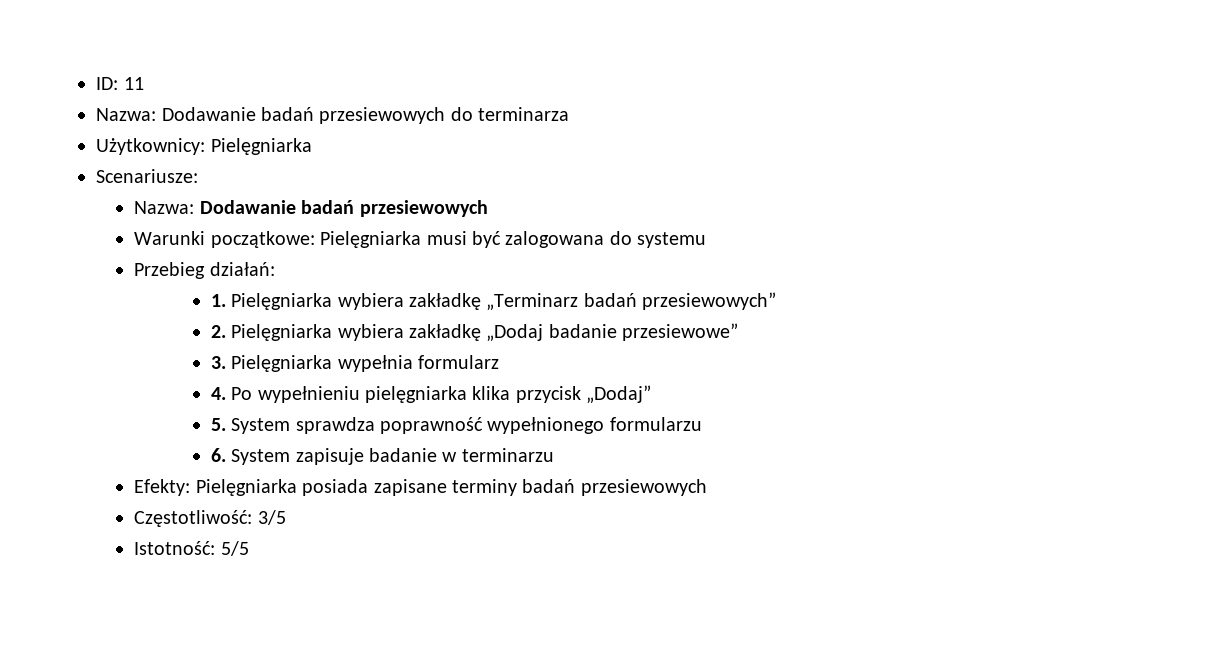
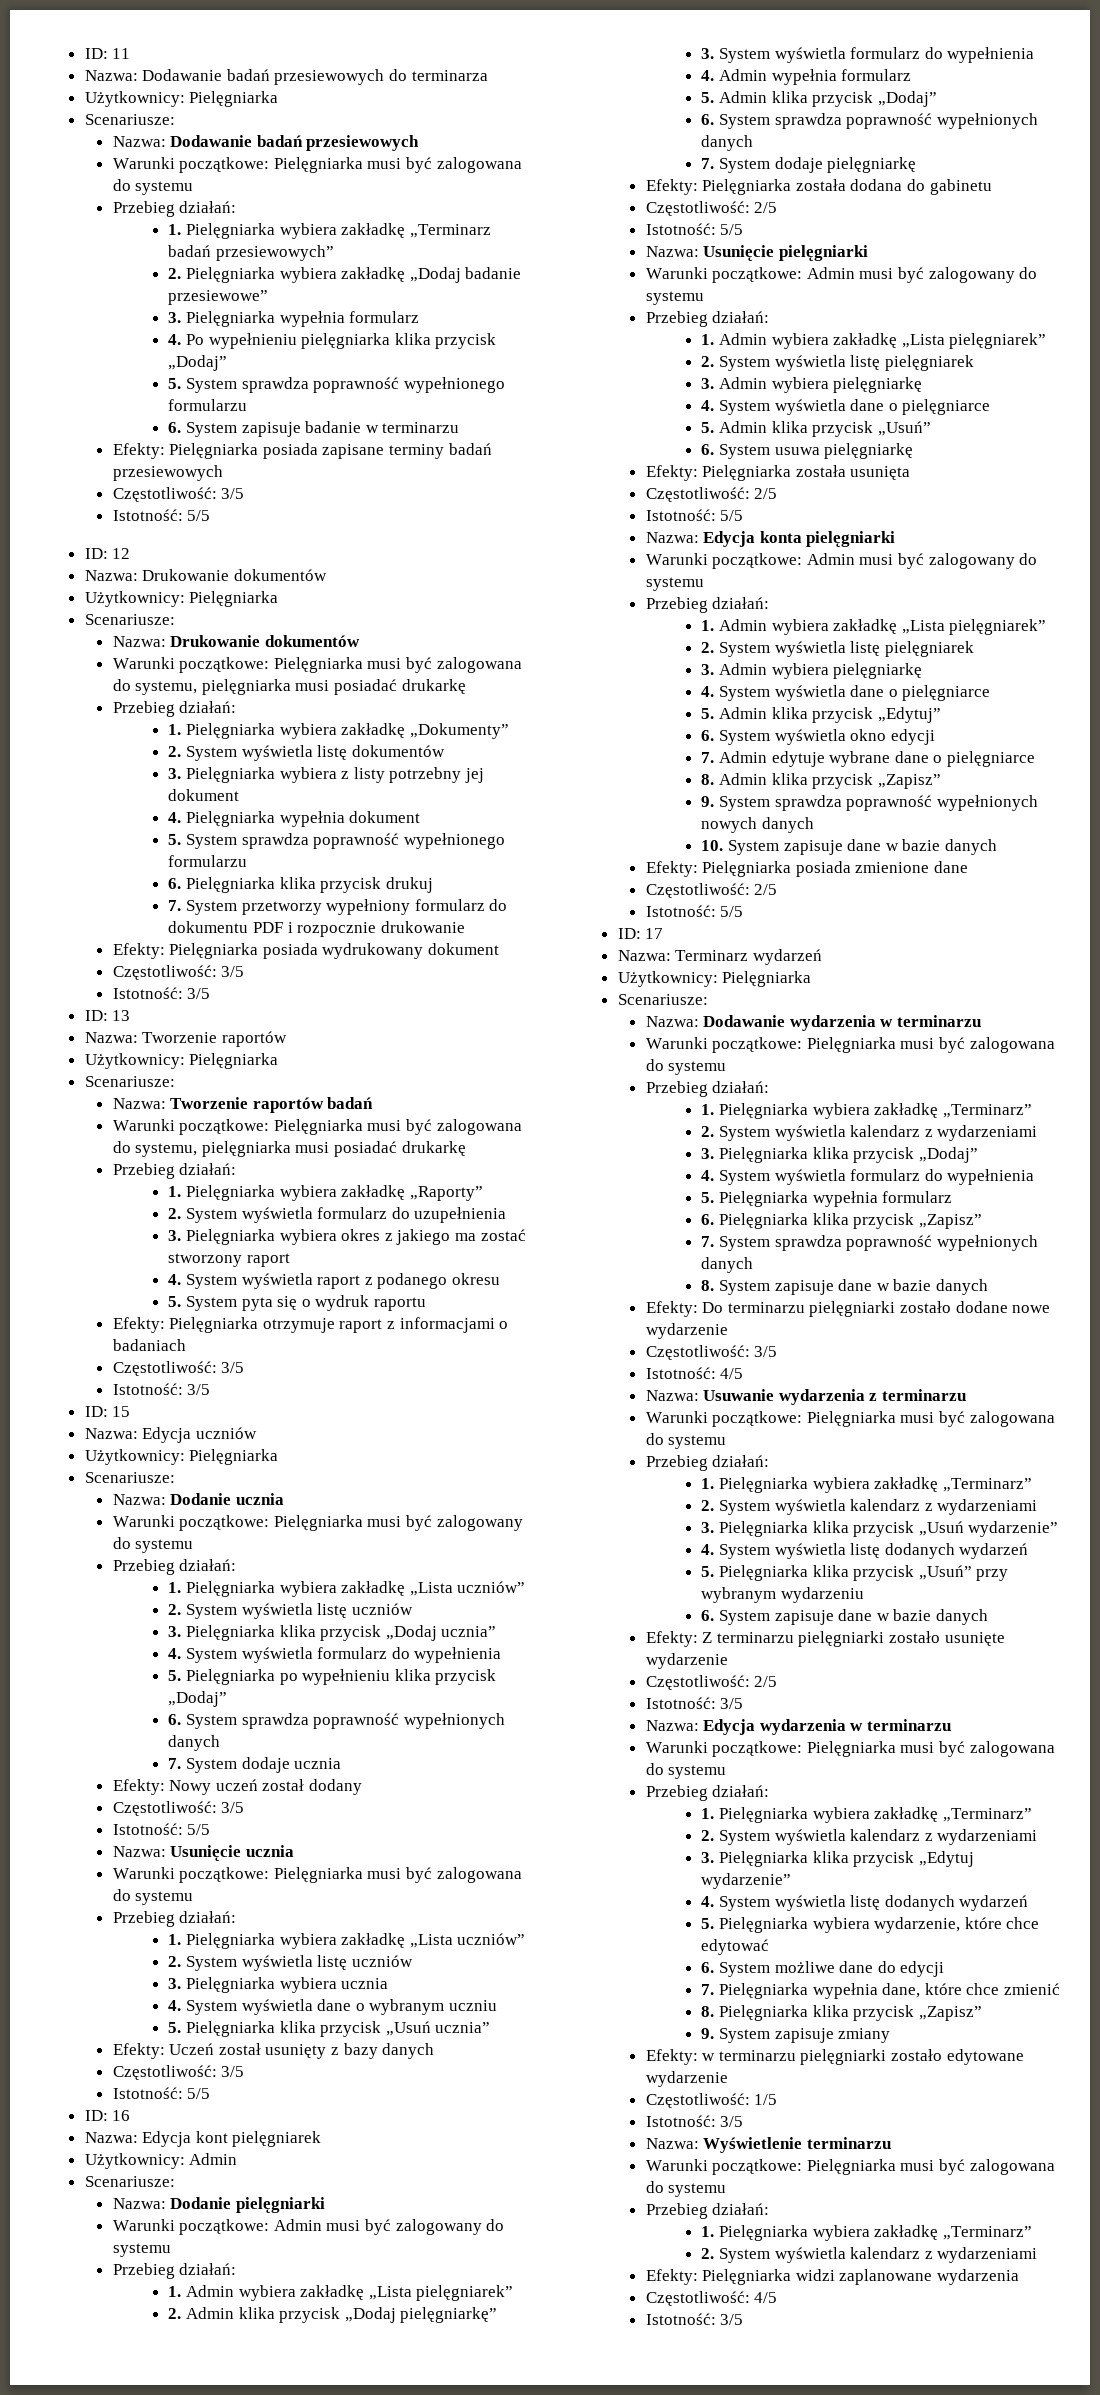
(249, 548) none -> [84,548,131,559] [84,569,327,581] [84,591,279,607] [84,614,175,625] [112,635,360,647] [112,657,522,673] [112,679,466,695] [112,701,237,717] [168,723,509,739] [168,745,445,761] [168,767,485,783] [168,789,240,801] [168,811,421,827] [168,833,505,849] [168,855,248,867] [168,877,433,893] [168,899,508,915] [168,921,465,937] [112,943,499,959] [112,965,245,980] [112,987,211,999] [84,1010,131,1021] [84,1031,287,1047] [84,1053,279,1069] [84,1076,175,1087] [112,1097,374,1113] [112,1119,522,1135] [112,1141,466,1157] [112,1163,237,1179] [168,1185,483,1201] [168,1207,507,1223] [168,1229,526,1245] [168,1253,291,1267] [168,1273,501,1289] [168,1295,427,1311] [112,1317,509,1333] [112,1339,186,1351] [112,1361,245,1376] [112,1383,211,1395] [84,1406,131,1417] [84,1427,257,1443] [84,1449,279,1465] [84,1472,175,1483] [112,1493,284,1505] [112,1515,523,1531] [112,1537,194,1553] [112,1559,237,1575] [168,1581,526,1597] [168,1603,413,1619] [168,1625,497,1641] [168,1647,502,1663] [168,1669,497,1685] [168,1691,228,1707] [168,1713,505,1729] [168,1735,221,1751] [168,1757,342,1773] [112,1779,362,1795] [112,1801,245,1816] [112,1823,211,1835] [112,1845,294,1861] [112,1867,522,1883] [112,1889,194,1905] [112,1911,237,1927] [168,1933,526,1949] [168,1955,413,1971] [168,1977,389,1993] [168,1999,498,2015] [168,2021,491,2037] [112,2043,435,2059] [112,2065,245,2080] [112,2087,211,2099] [84,2110,131,2121] [84,2131,322,2147] [84,2153,238,2169] [84,2176,175,2187] [112,2197,325,2213] [112,2219,505,2235] [112,2243,171,2257] [112,2263,237,2279] [168,2285,514,2301] [168,2307,498,2323] [701,47,1035,63] [701,69,912,85] [701,91,937,107] [701,113,1038,129] [701,135,754,151] [701,157,917,173] [645,179,992,195] [645,201,778,216] [645,223,744,235] [645,245,868,261] [645,267,1038,283] [645,291,704,305] [645,311,770,327] [701,333,1047,349] [701,355,974,371] [701,377,923,393] [701,399,991,415] [701,421,931,437] [701,443,914,459] [645,465,911,481] [645,487,778,502] [645,509,744,521] [645,531,896,547] [645,553,1038,569] [645,577,704,591] [645,597,770,613] [701,619,1047,635] [701,641,974,657] [701,663,923,679] [701,685,991,701] [701,707,941,723] [701,729,935,745] [701,751,1036,767] [701,773,941,789] [701,795,1038,811] [701,817,815,833] [701,839,998,855] [645,861,968,877] [645,883,778,898] [645,905,744,917] [617,928,664,939] [617,949,822,965] [617,971,812,987] [617,994,708,1005] [645,1015,981,1031] [645,1037,1055,1053] [645,1059,727,1075] [645,1081,770,1097] [701,1103,1032,1119] [701,1125,1038,1141] [701,1147,978,1163] [701,1169,1035,1185] [701,1191,953,1207] [701,1213,982,1229] [701,1235,1038,1251] [701,1257,754,1273] [701,1279,989,1295] [645,1301,1051,1317] [645,1323,728,1339] [645,1345,778,1360] [645,1367,744,1379] [645,1389,966,1405] [645,1411,1055,1427] [645,1433,727,1449] [645,1455,770,1471] [701,1477,1032,1493] [701,1499,1038,1515] [701,1521,1059,1537] [701,1543,1029,1559] [701,1565,1009,1581] [701,1587,865,1603] [701,1609,989,1625] [645,1631,1005,1647] [645,1653,728,1669] [645,1675,778,1690] [645,1697,744,1709] [645,1719,951,1735] [645,1741,1055,1757] [645,1763,727,1779] [645,1785,770,1801] [701,1807,1032,1823] [701,1829,1038,1845] [701,1851,974,1867] [701,1873,792,1889] [701,1895,1029,1911] [701,1917,1040,1933] [701,1939,770,1955] [701,1961,945,1977] [701,1983,1061,1999] [701,2005,982,2021] [701,2028,891,2043] [645,2049,1024,2065] [645,2071,728,2087] [645,2093,778,2108] [645,2115,744,2127] [645,2137,891,2153] [645,2159,1055,2175] [645,2181,727,2197] [645,2203,770,2219] [701,2225,1032,2241] [701,2247,1038,2263] [645,2269,1019,2285] [645,2291,778,2306] [645,2313,744,2325] // ID: 12 // Nazwa: Drukowanie dokumentów // Użytkownicy: Pielęgniarka // Scenariusze: // Nazwa: Drukowanie dokumentów // Warunki początkowe: Pielęgniarka musi być zalogowana do systemu, pielęgniarka musi posiadać drukarkę // Przebieg działań: // 1. Pielęgniarka wybiera zakładkę „Dokumenty” // 2. System wyświetla listę dokumentów // 3. Pielęgniarka wybiera z listy potrzebny jej dokument // 4. Pielęgniarka wypełnia dokument // 5. System sprawdza poprawność wypełnionego formularzu // 6. Pielęgniarka klika przycisk drukuj // 7. System przetworzy wypełniony formularz do dokumentu PDF i rozpocznie drukowanie // Efekty: Pielęgniarka posiada wydrukowany dokument // Częstotliwość: 3/5 // Istotność: 3/5 // ID: 13 // Nazwa: Tworzenie raportów // Użytkownicy: Pielęgniarka // Scenariusze: // Nazwa: Tworzenie raportów badań // Warunki początkowe: Pielęgniarka musi być zalogowana do systemu, pielęgniarka musi posiadać drukarkę // Przebieg działań: // 1. Pielęgniarka wybiera zakładkę „Raporty” // 2. System wyświetla formularz do uzupełnienia // 3. Pielęgniarka wybiera okres z jakiego ma zostać stworzony raport // 4. System wyświetla raport z podanego okresu // 5. System pyta się o wydruk raportu // Efekty: Pielęgniarka otrzymuje raport z informacjami o badaniach // Częstotliwość: 3/5 // Istotność: 3/5 // ID: 15 // Nazwa: Edycja uczniów // Użytkownicy: Pielęgniarka // Scenariusze: // Nazwa: Dodanie ucznia // Warunki początkowe: Pielęgniarka musi być zalogowany do systemu // Przebieg działań: // 1. Pielęgniarka wybiera zakładkę „Lista uczniów” // 2. System wyświetla listę uczniów // 3. Pielęgniarka klika przycisk „Dodaj ucznia” // 4. System wyświetla formularz do wypełnienia // 5. Pielęgniarka po wypełnieniu klika przycisk „Dodaj” // 6. System sprawdza poprawność wypełnionych danych // 7. System dodaje ucznia // Efekty: Nowy uczeń został dodany // Częstotliwość: 3/5 // Istotność: 5/5 // Nazwa: Usunięcie ucznia // Warunki początkowe: Pielęgniarka musi być zalogowana do systemu // Przebieg działań: // 1. Pielęgniarka wybiera zakładkę „Lista uczniów” // 2. System wyświetla listę uczniów // 3. Pielęgniarka wybiera ucznia // 4. System wyświetla dane o wybranym uczniu // 5. Pielęgniarka klika przycisk „Usuń ucznia” // Efekty: Uczeń został usunięty z bazy danych // Częstotliwość: 3/5 // Istotność: 5/5 // ID: 16 // Nazwa: Edycja kont pielęgniarek // Użytkownicy: Admin // Scenariusze: // Nazwa: Dodanie pielęgniarki // Warunki początkowe: Admin musi być zalogowany do systemu // Przebieg działań: // 1. Admin wybiera zakładkę „Lista pielęgniarek” // 2. Admin klika przycisk „Dodaj pielęgniarkę” // 3. System wyświetla formularz do wypełnienia // 4. Admin wypełnia formularz // 5. Admin klika przycisk „Dodaj” // 6. System sprawdza poprawność wypełnionych danych // 7. System dodaje pielęgniarkę // Efekty: Pielęgniarka została dodana do gabinetu // Częstotliwość: 2/5 // Istotność: 5/5 // Nazwa: Usunięcie pielęgniarki // Warunki początkowe: Admin musi być zalogowany do systemu // Przebieg działań: // 1. Admin wybiera zakładkę „Lista pielęgniarek” // 2. System wyświetla listę pielęgniarek // 3. Admin wybiera pielęgniarkę // 4. System wyświetla dane o pielęgniarce // 5. Admin klika przycisk „Usuń” // 6. System usuwa pielęgniarkę // Efekty: Pielęgniarka została usunięta // Częstotliwość: 2/5 // Istotność: 5/5 // Nazwa: Edycja konta pielęgniarki // Warunki początkowe: Admin musi być zalogowany do systemu // Przebieg działań: // 1. Admin wybiera zakładkę „Lista pielęgniarek” // 2. System wyświetla listę pielęgniarek // 3. Admin wybiera pielęgniarkę // 4. System wyświetla dane o pielęgniarce // 5. Admin klika przycisk „Edytuj” // 6. System wyświetla okno edycji // 7. Admin edytuje wybrane dane o pielęgniarce // 8. Admin klika przycisk „Zapisz” // 9. System sprawdza poprawność wypełnionych nowych danych // 10. System zapisuje dane w bazie danych // Efekty: Pielęgniarka posiada zmienione dane // Częstotliwość: 2/5 // Istotność: 5/5 // ID: 17 // Nazwa: Terminarz wydarzeń // Użytkownicy: Pielęgniarka // Scenariusze: // Nazwa: Dodawanie wydarzenia w terminarzu // Warunki początkowe: Pielęgniarka musi być zalogowana do systemu // Przebieg działań: // 1. Pielęgniarka wybiera zakładkę „Terminarz” // 2. System wyświetla kalendarz z wydarzeniami // 3. Pielęgniarka klika przycisk „Dodaj” // 4. System wyświetla formularz do wypełnienia // 5. Pielęgniarka wypełnia formularz // 6. Pielęgniarka klika przycisk „Zapisz” // 7. System sprawdza poprawność wypełnionych danych // 8. System zapisuje dane w bazie danych // Efekty: Do terminarzu pielęgniarki zostało dodane nowe wydarzenie // Częstotliwość: 3/5 // Istotność: 4/5 // Nazwa: Usuwanie wydarzenia z terminarzu // Warunki początkowe: Pielęgniarka musi być zalogowana do systemu // Przebieg działań: // 1. Pielęgniarka wybiera zakładkę „Terminarz” // 2. System wyświetla kalendarz z wydarzeniami // 3. Pielęgniarka klika przycisk „Usuń wydarzenie” // 4. System wyświetla listę dodanych wydarzeń // 5. Pielęgniarka klika przycisk „Usuń” przy wybranym wydarzeniu // 6. System zapisuje dane w bazie danych // Efekty: Z terminarzu pielęgniarki zostało usunięte wydarzenie // Częstotliwość: 2/5 // Istotność: 3/5 // Nazwa: Edycja wydarzenia w terminarzu // Warunki początkowe: Pielęgniarka musi być zalogowana do systemu // Przebieg działań: // 1. Pielęgniarka wybiera zakładkę „Terminarz” // 2. System wyświetla kalendarz z wydarzeniami // 3. Pielęgniarka klika przycisk „Edytuj wydarzenie” // 4. System wyświetla listę dodanych wydarzeń // 5. Pielęgniarka wybiera wydarzenie, które chce edytować // 6. System możliwe dane do edycji // 7. Pielęgniarka wypełnia dane, które chce zmienić // 8. Pielęgniarka klika przycisk „Zapisz” // 9. System zapisuje zmiany // Efekty: w terminarzu pielęgniarki zostało edytowane wydarzenie // Częstotliwość: 1/5 // Istotność: 3/5 // Nazwa: Wyświetlenie terminarzu // Warunki początkowe: Pielęgniarka musi być zalogowana do systemu // Przebieg działań: // 1. Pielęgniarka wybiera zakładkę „Terminarz” // 2. System wyświetla kalendarz z wydarzeniami // Efekty: Pielęgniarka widzi zaplanowane wydarzenia // Częstotliwość: 4/5 // Istotność: 3/5

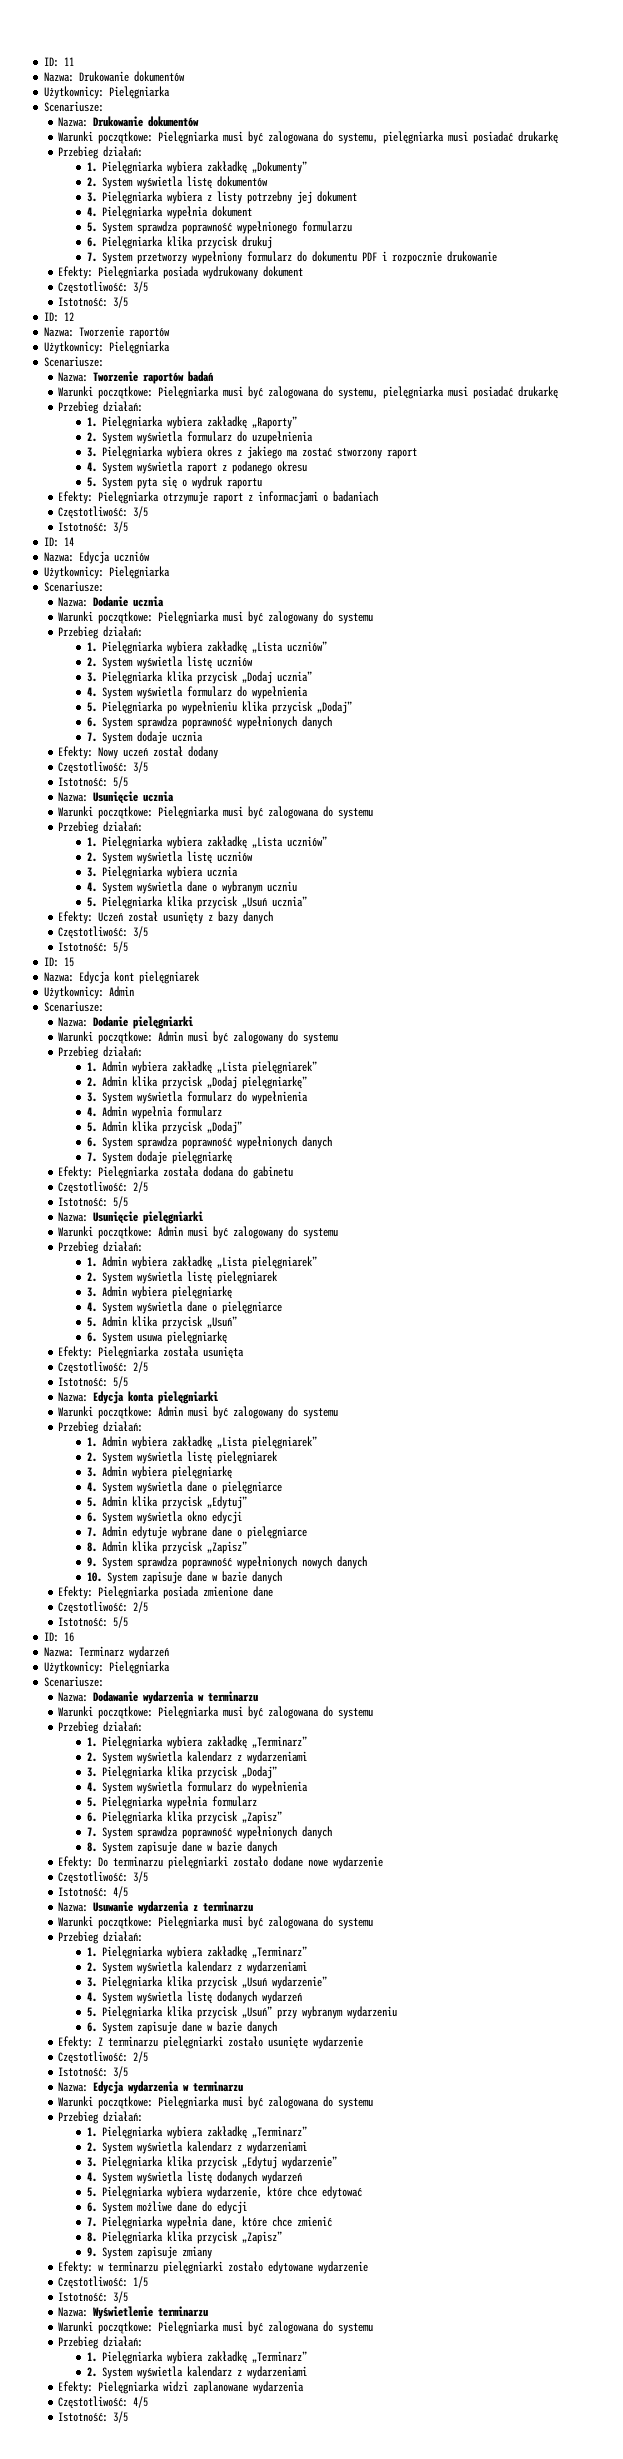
[84,69,488,85] [84,91,279,107] [84,114,175,125] [112,135,420,151] [112,157,522,173] [112,179,194,195] [112,201,237,217] [168,223,491,239] [168,245,335,261] [168,267,522,283] [168,290,269,305] [168,311,420,327] [168,333,497,349] [168,355,228,371] [168,377,505,393] [168,399,248,411] [168,421,460,437] [112,443,492,459] [112,465,223,481] [112,487,245,502] [112,509,211,521] [84,548,131,559] // Nazwa: Dodawanie badań przesiewowych do terminarza // Użytkownicy: Pielęgniarka // Scenariusze: // Nazwa: Dodawanie badań przesiewowych // Warunki początkowe: Pielęgniarka musi być zalogowana do systemu // Przebieg działań: // 1. Pielęgniarka wybiera zakładkę „Terminarz badań przesiewowych” // 2. Pielęgniarka wybiera zakładkę „Dodaj badanie przesiewowe” // 3. Pielęgniarka wypełnia formularz // 4. Po wypełnieniu pielęgniarka klika przycisk „Dodaj” // 5. System sprawdza poprawność wypełnionego formularzu // 6. System zapisuje badanie w terminarzu // Efekty: Pielęgniarka posiada zapisane terminy badań przesiewowych // Częstotliwość: 3/5 // Istotność: 5/5 // ID: 12 -> (75, 61) none
[112,1010,131,1021] 13 -> [64,312,75,321] 12
[112,1406,131,1417] 15 -> [64,537,75,546] 14
[112,2110,131,2121] 16 -> [64,957,75,967] 15
[645,928,664,939] 17 -> [64,1632,75,1642] 16

